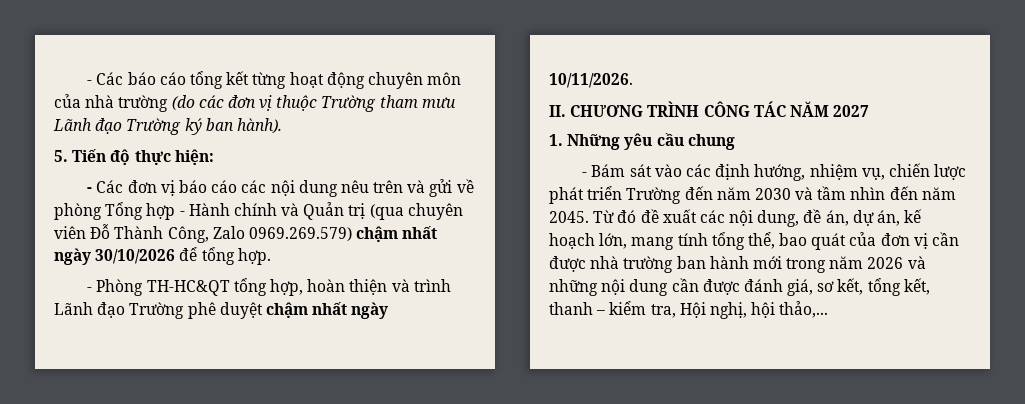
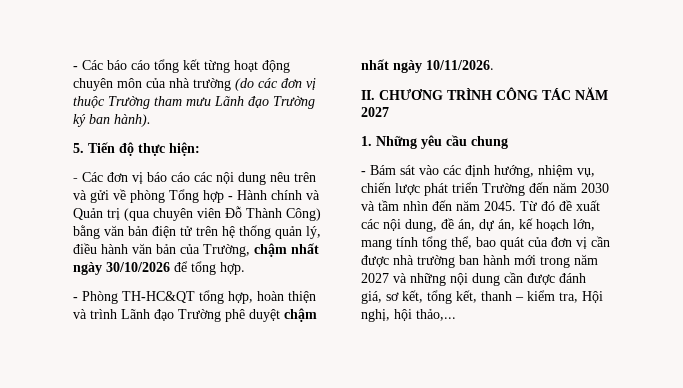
[167,226,352,243] Công, Zalo 0969.269.579) -> [286,208,321,221] [73,225,321,239] [73,243,250,257] Công) bằng văn bản điện tử trên hệ thống quản lý, điều hành văn bản của Trường,
[867,257,904,269] 2026 -> [361,273,389,283] 2027

